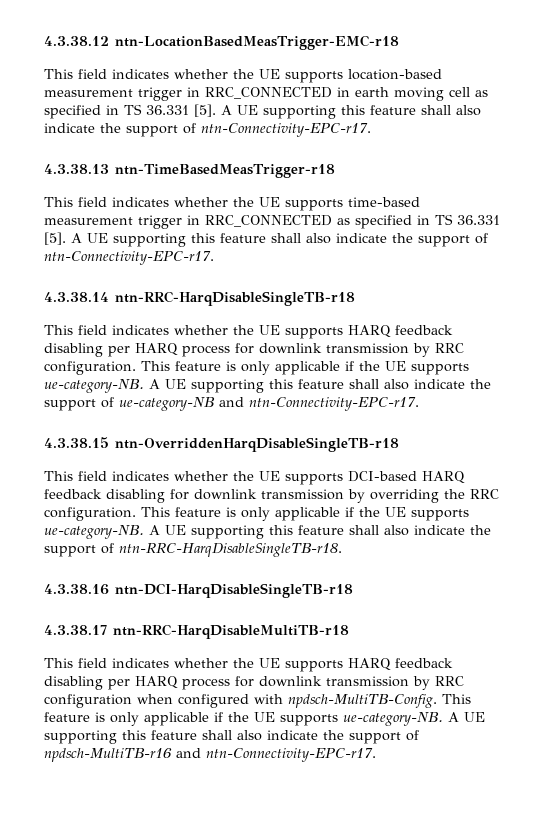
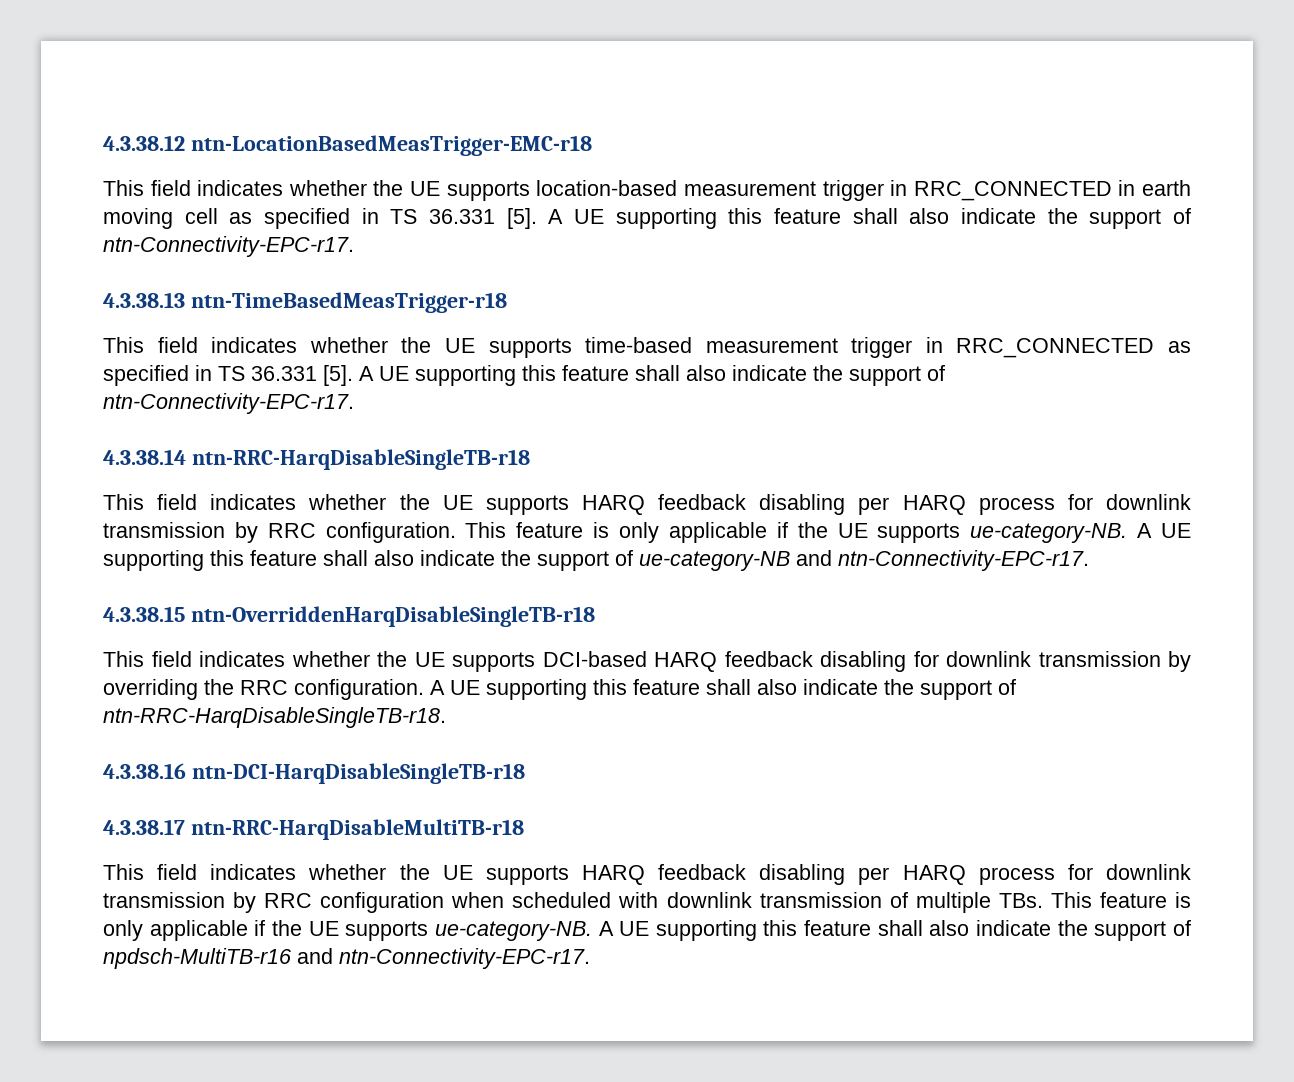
[141,507,469,521] [44,525,144,539] This feature is only applicable if the UE supports ue-category-NB. -> (424, 689) none
[178,694,437,708] configured with npdsch-MultiTB-Config. -> [512,892,1043,913] scheduled with downlink transmission of multiple TBs.

